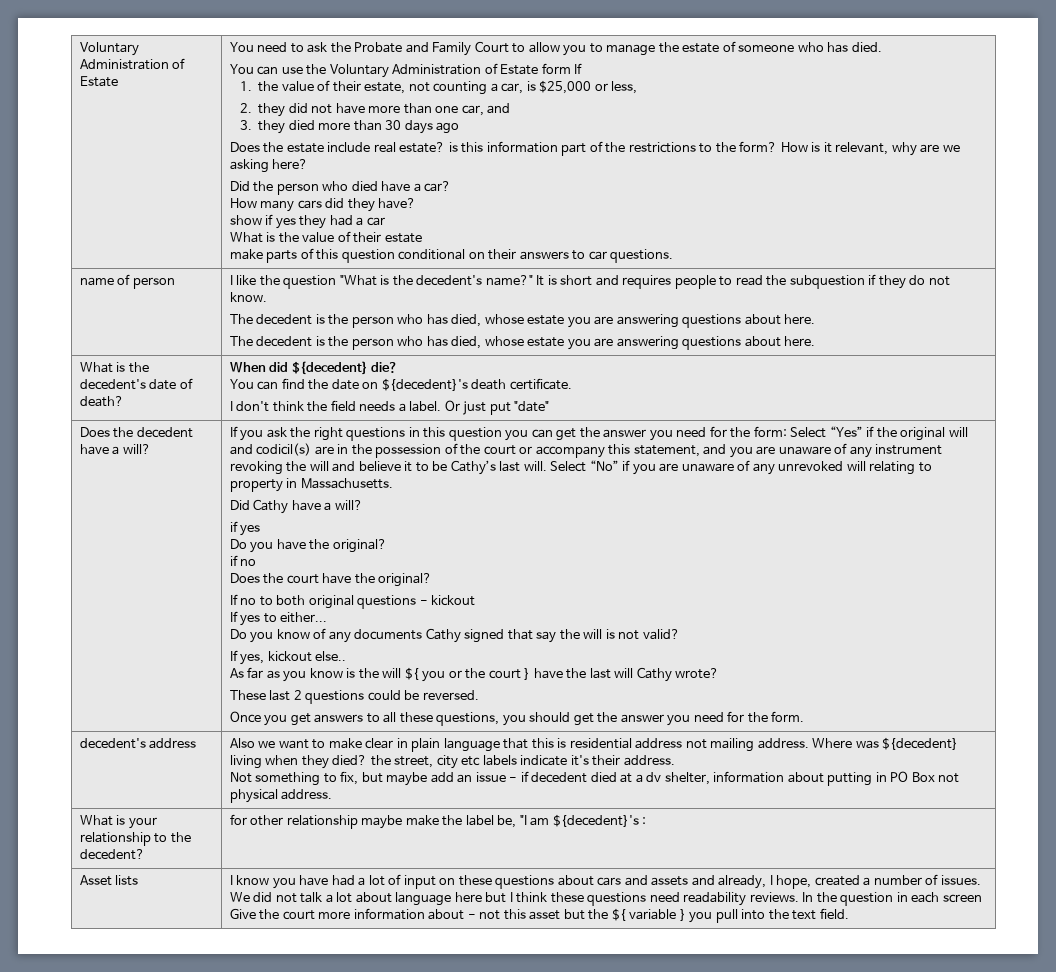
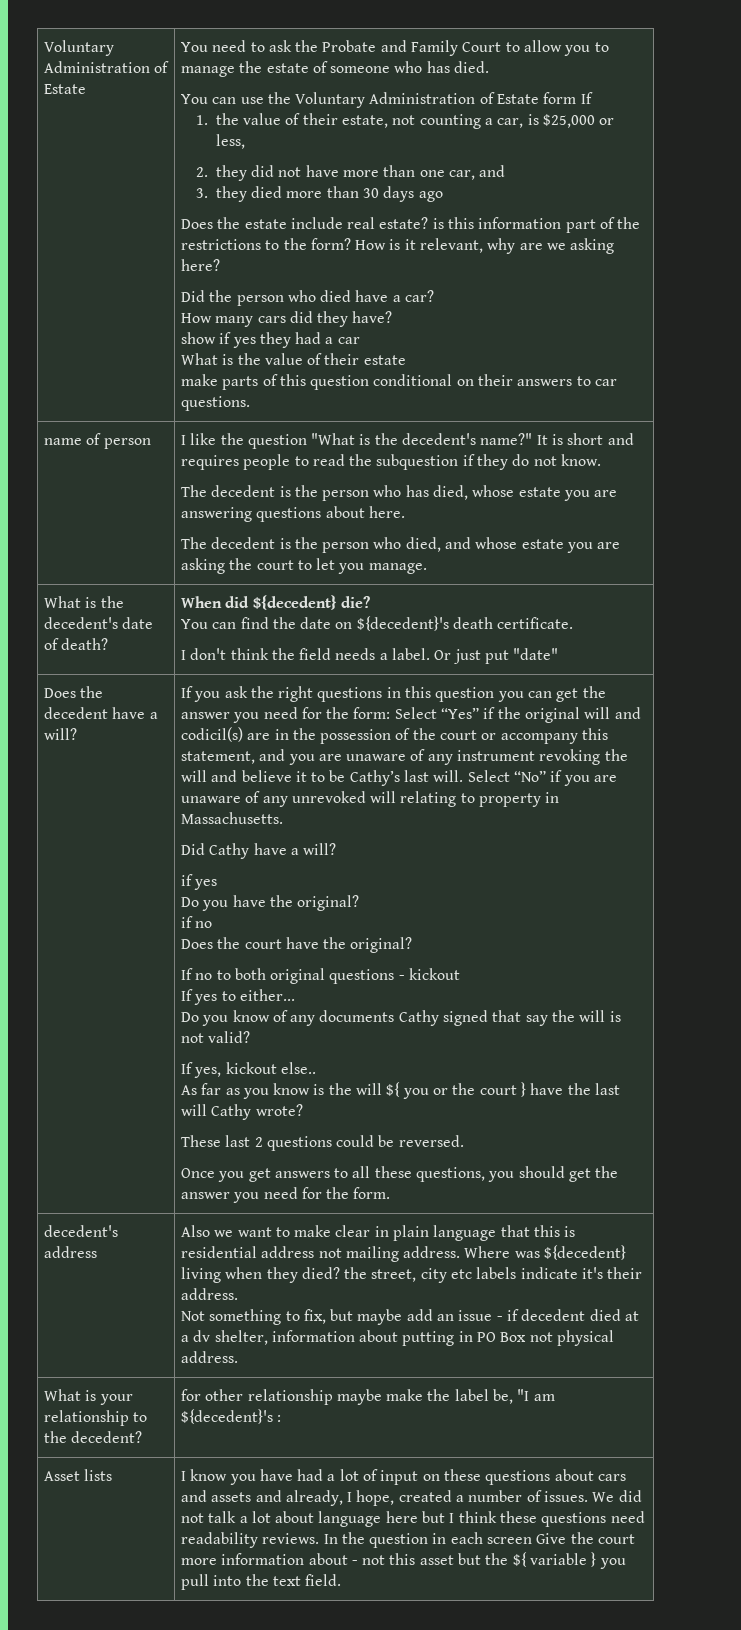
[426,336,816,350] has died, whose estate you are answering questions about here. -> [405,537,621,553] [180,558,427,574] died, and whose estate you are asking the court to let you manage.

